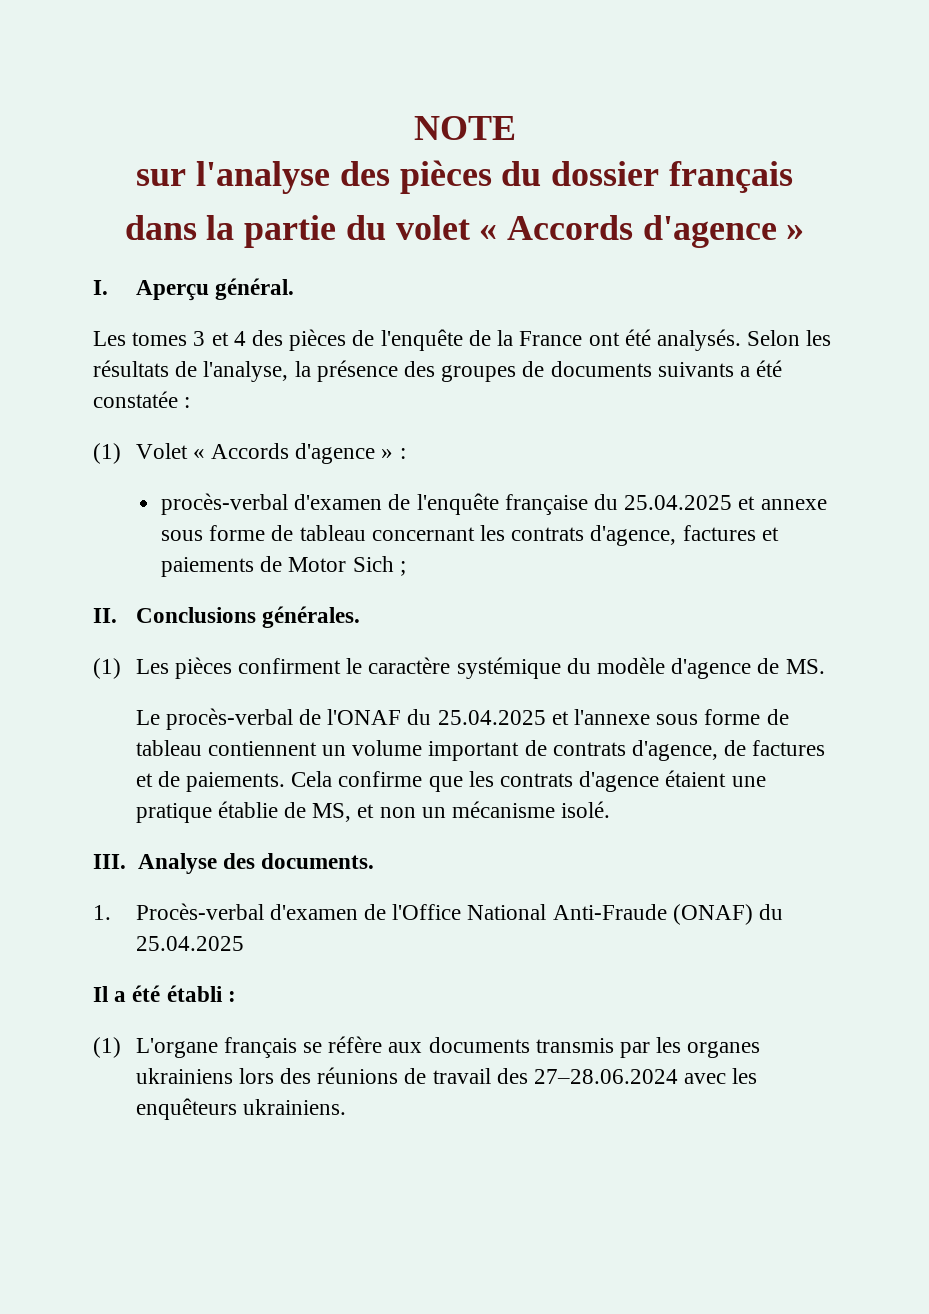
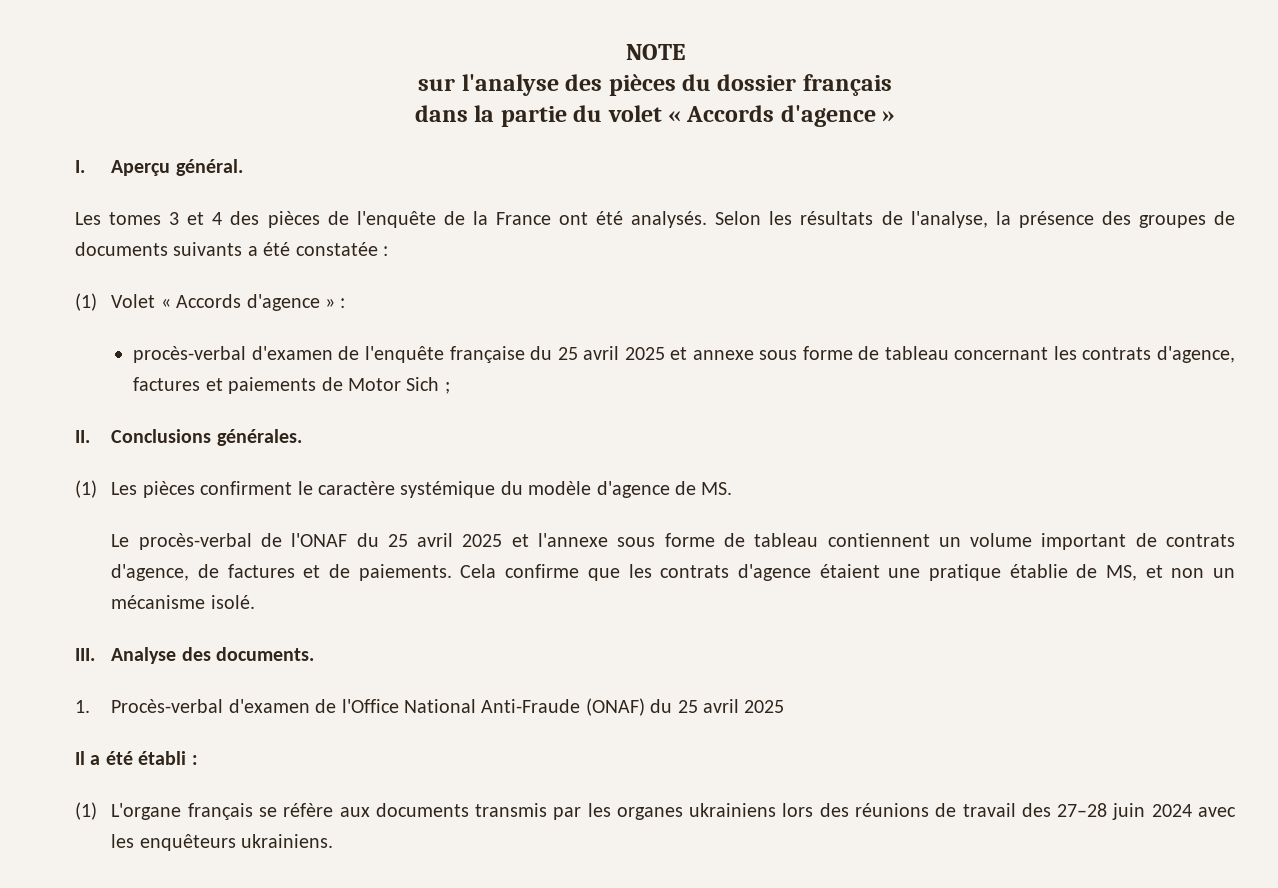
[624,495,733,510] 25.04.2025 -> [557,346,665,360] 25 avril 2025
[437,710,546,725] 25.04.2025 -> [387,533,503,547] 25 avril 2025
[135,936,244,951] 25.04.2025 -> [677,699,785,713] 25 avril 2025
[534,1069,679,1084] 27–28.06.2024 -> [1057,803,1192,820] 27–28 juin 2024

